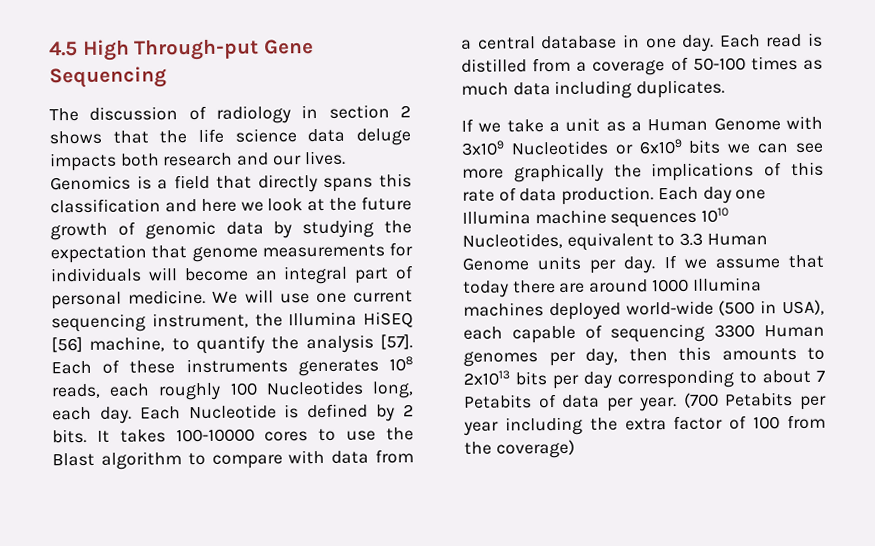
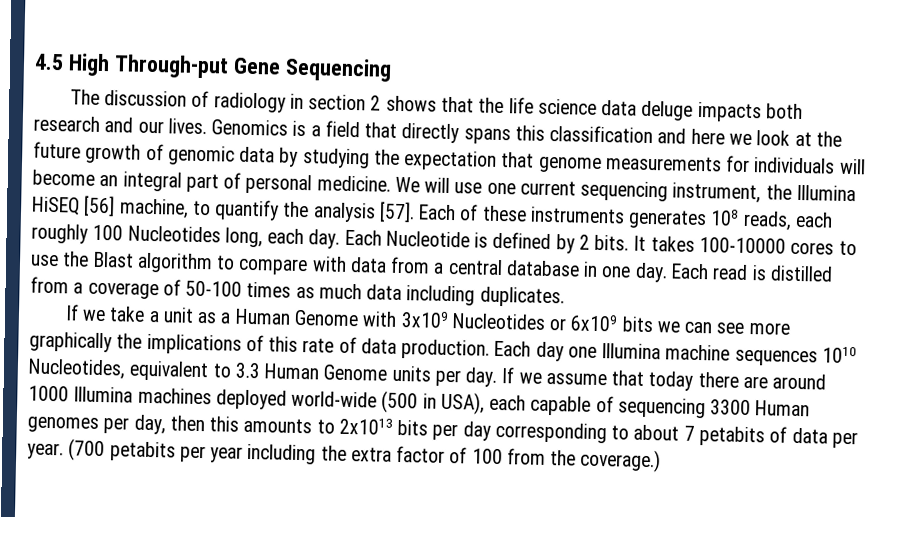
[464,394,532,409] Petabits -> [698,426,765,447] petabits
[725,392,794,407] Petabits -> [109,441,176,462] petabits
[495,439,575,459] coverage) -> [579,448,662,473] coverage.)

